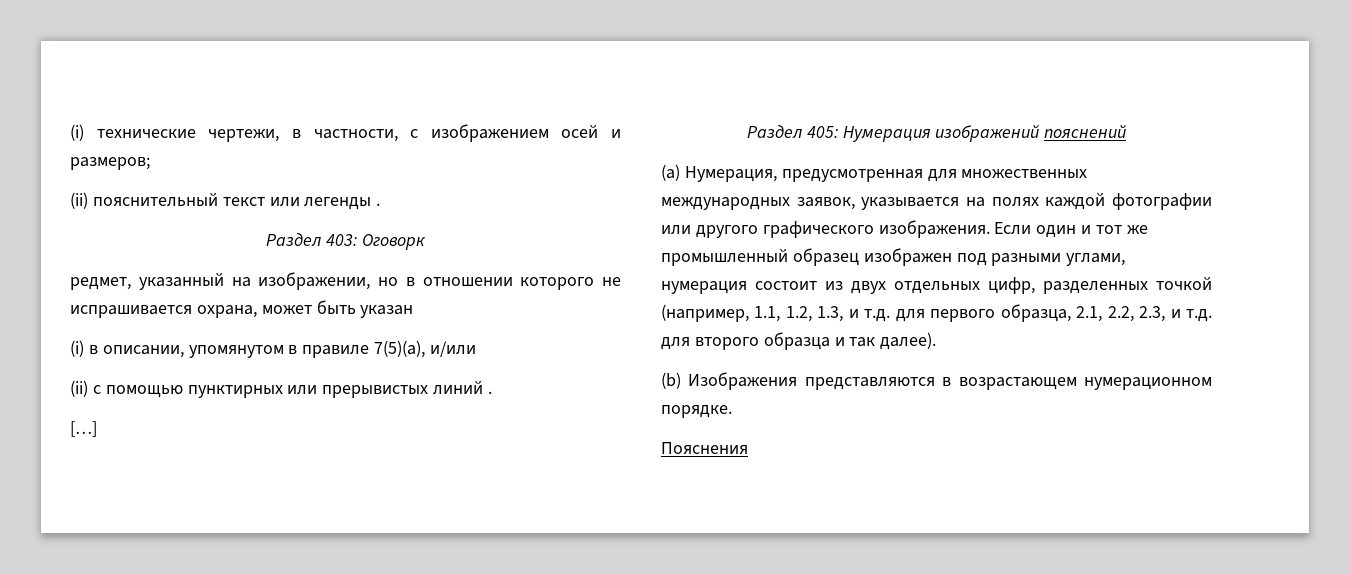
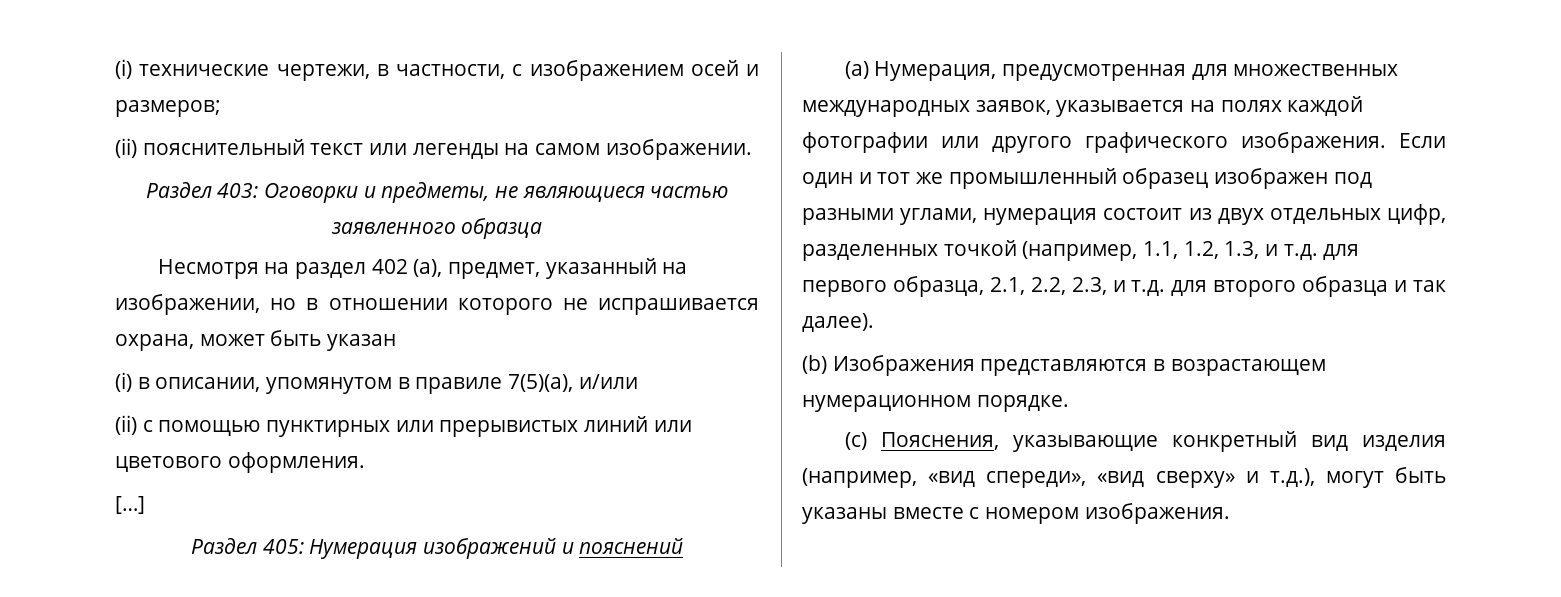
[376,203,381,206] . -> [504,139,752,160] на самом изображении.
[361,234,425,250] [70,277,131,290] Оговорк // редмет, -> [263,182,729,203] [330,218,543,239] [157,259,541,279] Оговорки и предметы, не являющиеся частью заявленного образца // Несмотря на раздел 402 (а), предмет,
[488,391,493,394] . -> [653,420,692,432] [115,452,365,473] или цветового оформления.
(1040, 133) none -> [561,542,574,554] и
[661,442,748,454] Пояснения -> [844,431,1446,452] [802,467,1446,488] [802,503,1230,524] (c) Пояснения, указывающие конкретный вид изделия (например, «вид спереди», «вид сверху» и т.д.), могут быть указаны вместе с номером изображения.

